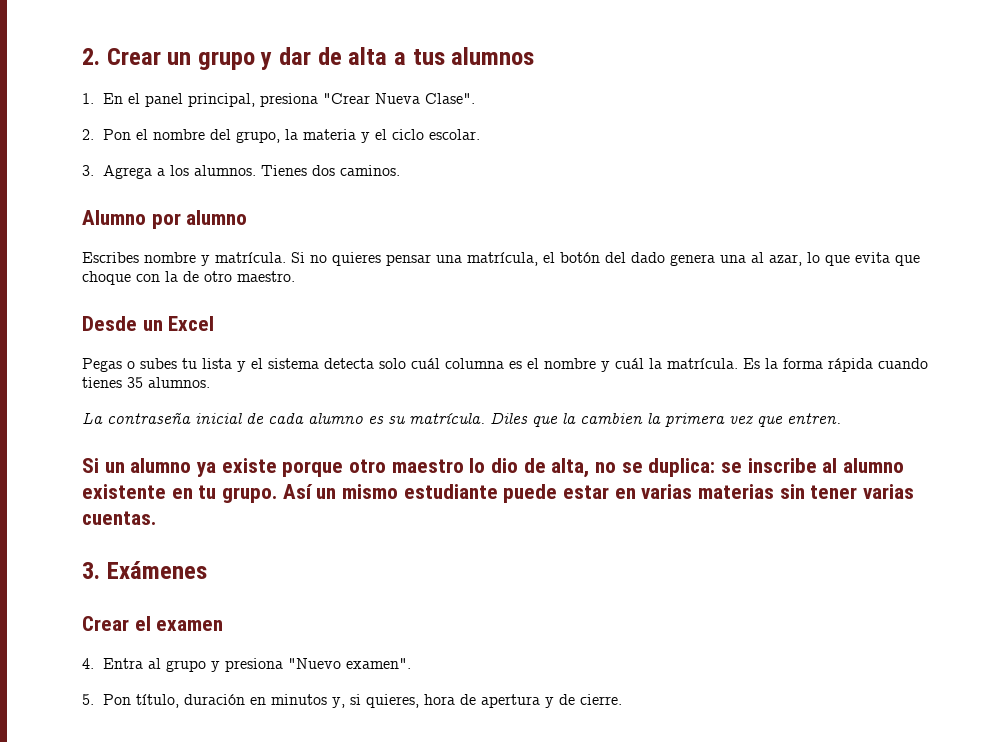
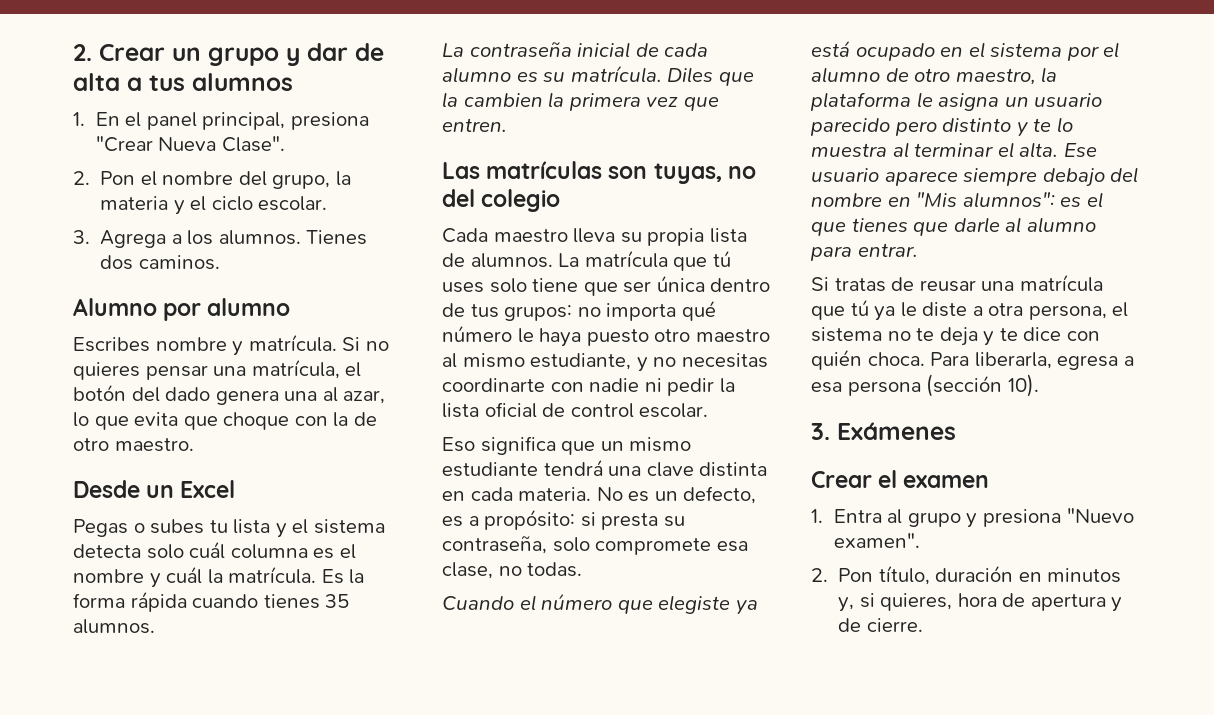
[82,458,905,478] [82,484,915,503] [82,511,156,525] Si un alumno ya existe porque otro maestro lo dio de alta, no se duplica: se inscribe al alumno existente en tu grupo. Así un mismo estudiante puede estar en varias materias sin tener varias cuentas. -> [442,161,756,184] [442,189,561,212] [442,228,747,246] [442,250,731,271] [442,275,771,296] [442,300,716,321] [442,325,770,347] [442,353,768,372] [442,378,735,396] [442,402,709,418] [442,436,692,455] [442,459,768,477] [442,486,757,504] [442,509,685,530] [442,536,748,555] [442,562,583,579] [442,593,758,615] [811,40,1120,61] [811,67,1058,85] [810,92,1103,111] [810,117,1073,137] [811,142,1097,158] [811,167,1139,187] [811,192,1103,208] [811,217,1096,236] [810,243,918,261] [811,274,1103,292] [811,299,1129,321] [811,327,1100,346] [811,349,1134,370] [811,374,1039,397] Las matrículas son tuyas, no del colegio // Cada maestro lleva su propia lista de alumnos. La matrícula que tú uses solo tiene que ser única dentro de tus grupos: no importa qué número le haya puesto otro maestro al mismo estudiante, y no necesitas coordinarte con nadie ni pedir la lista oficial de control escolar. // Eso significa que un mismo estudiante tendrá una clave distinta en cada materia. No es un defecto, es a propósito: si presta su contraseña, solo compromete esa clase, no todas. // Cuando el número que elegiste ya está ocupado en el sistema por el alumno de otro maestro, la plataforma le asigna un usuario parecido pero distinto y te lo muestra al terminar el alta. Ese usuario aparece siempre debajo del nombre en "Mis alumnos": es el que tienes que darle al alumno para entrar. // Si tratas de reusar una matrícula que tú ya le diste a otra persona, el sistema no te deja y te dice con quién choca. Para liberarla, egresa a esa persona (sección 10).
[82,658,94,669] 4. -> [811,509,823,523] 1.
[82,694,94,705] 5. -> [811,568,828,582] 2.

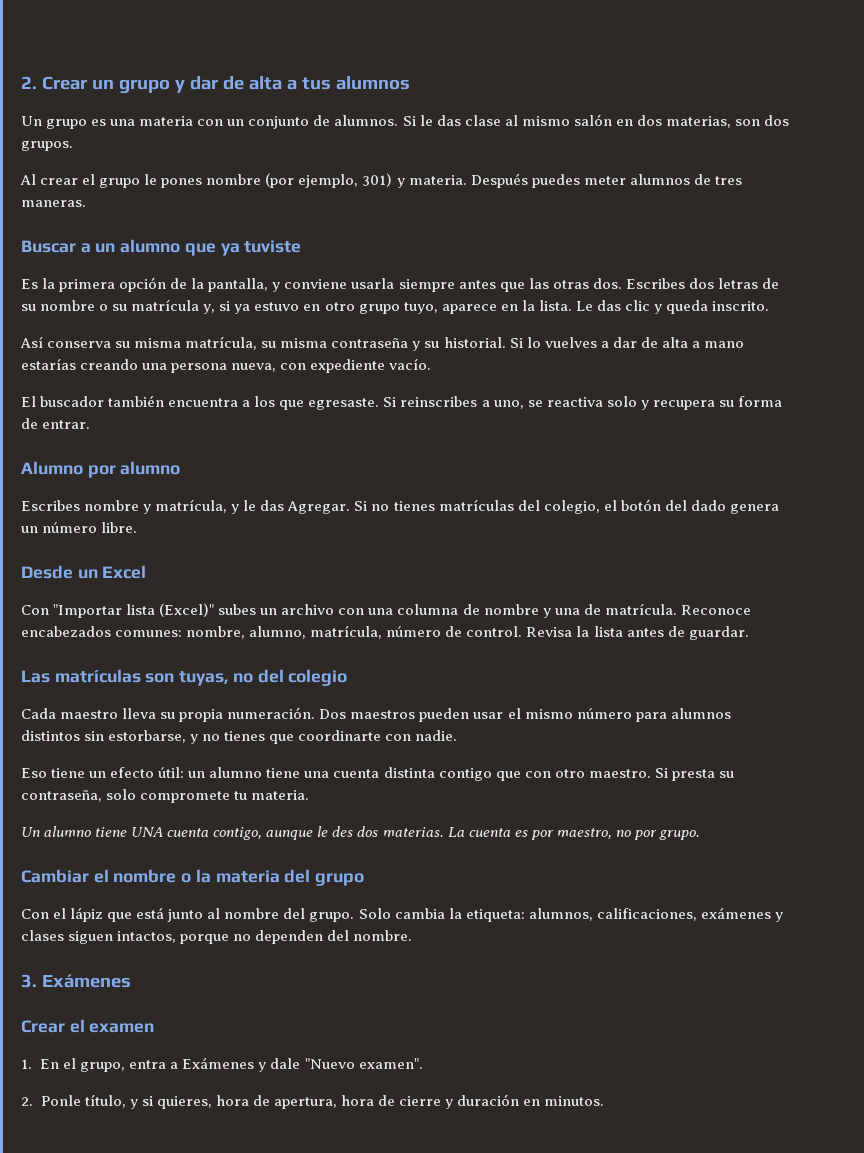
[73,112,369,130] [95,136,285,152] [73,171,351,189] [100,196,328,215] [73,230,368,248] [100,255,220,270] 1. En el panel principal, presiona "Crear Nueva Clase". // 2. Pon el nombre del grupo, la materia y el ciclo escolar. // 3. Agrega a los alumnos. Tienes dos caminos. -> [21,114,790,129] [21,141,73,151] [20,173,742,188] [21,200,86,207] [21,239,302,256] [21,277,779,292] [21,299,770,314] [20,336,744,351] [21,358,432,373] [21,395,782,410] [21,418,91,429] Un grupo es una materia con un conjunto de alumnos. Si le das clase al mismo salón en dos materias, son dos grupos. // Al crear el grupo le pones nombre (por ejemplo, 301) y materia. Después puedes meter alumnos de tres maneras. // Buscar a un alumno que ya tuviste // Es la primera opción de la pantalla, y conviene usarla siempre antes que las otras dos. Escribes dos letras de su nombre o su matrícula y, si ya estuvo en otro grupo tuyo, aparece en la lista. Le das clic y queda inscrito. // Así conserva su misma matrícula, su misma contraseña y su historial. Si lo vuelves a dar de alta a mano estarías creando una persona nueva, con expediente vacío. // El buscador también encuentra a los que egresaste. Si reinscribes a uno, se reactiva solo y recupera su forma de entrar.
[248,334,389,352] [73,359,340,380] matrícula. Si no quieres pensar una matrícula, -> [155,499,600,514] matrícula, y le das Agregar. Si no tienes matrículas del colegio,
[284,387,386,404] [73,412,377,430] [73,438,194,452] [73,480,236,498] [73,519,385,538] [73,541,356,559] [73,566,365,588] [73,591,350,612] [73,619,155,634] [442,42,709,58] [442,65,754,86] [442,92,719,111] [442,118,507,132] una al azar, lo que evita que choque con la de otro maestro. // Desde un Excel // Pegas o subes tu lista y el sistema detecta solo cuál columna es el nombre y cuál la matrícula. Es la forma rápida cuando tienes 35 alumnos. // La contraseña inicial de cada alumno es su matrícula. Diles que la cambien la primera vez que entren. -> [21,522,138,533] [21,565,147,579] [21,603,751,618] [21,625,749,640] un número libre. // Desde un Excel // Con "Importar lista (Excel)" subes un archivo con una columna de nombre y una de matrícula. Reconoce encabezados comunes: nombre, alumno, matrícula, número de control. Revisa la lista antes de guardar.
[709,228,747,243] [442,250,731,271] [442,275,771,296] [442,300,716,321] [442,325,770,347] [442,353,768,372] [442,378,735,396] [442,402,709,418] [442,436,692,455] [442,459,768,477] [442,486,757,504] [442,509,596,530] lista de alumnos. La matrícula que tú uses solo tiene que ser única dentro de tus grupos: no importa qué número le haya puesto otro maestro al mismo estudiante, y no necesitas coordinarte con nadie ni pedir la lista oficial de control escolar. // Eso significa que un mismo estudiante tendrá una clave distinta en cada materia. No es un defecto, es a propósito: si -> [227,707,731,722] [21,730,458,744] [21,767,668,781] numeración. Dos maestros pueden usar el mismo número para alumnos distintos sin estorbarse, y no tienes que coordinarte con nadie. // Eso tiene un efecto útil: un alumno tiene una cuenta distinta contigo que con otro maestro. Si
[716,541,748,552] [442,562,583,579] [442,593,758,615] [811,40,1120,61] [811,67,1058,85] [810,92,1103,111] [810,117,1073,137] [811,142,1097,158] [811,167,1139,187] [811,192,1103,208] [811,217,1096,236] [810,243,918,261] [811,274,1103,292] [811,299,1129,321] [811,327,1100,346] [811,349,1134,370] [811,374,1039,397] esa clase, no todas. // Cuando el número que elegiste ya está ocupado en el sistema por el alumno de otro maestro, la plataforma le asigna un usuario parecido pero distinto y te lo muestra al terminar el alta. Ese usuario aparece siempre debajo del nombre en "Mis alumnos": es el que tienes que darle al alumno para entrar. // Si tratas de reusar una matrícula que tú ya le diste a otra persona, el sistema no te deja y te dice con quién choca. Para liberarla, egresa a esa persona (sección 10). -> [234,790,310,800] [21,826,700,840] [21,869,365,886] [21,907,783,922] [21,930,413,944] tu materia. // Un alumno tiene UNA cuenta contigo, aunque le des dos materias. La cuenta es por maestro, no por grupo. // Cambiar el nombre o la materia del grupo // Con el lápiz que está junto al nombre del grupo. Solo cambia la etiqueta: alumnos, calificaciones, exámenes y clases siguen intactos, porque no dependen del nombre.
[833,508,1134,528] [833,533,920,548] [811,565,1122,585] [838,593,1123,612] [838,618,923,632] Entra al grupo y presiona "Nuevo examen". // 2. Pon título, duración en minutos y, si quieres, hora de apertura y de cierre. -> [40,1057,423,1072] [21,1094,605,1109] En el grupo, entra a Exámenes y dale "Nuevo examen". // 2. Ponle título, y si quieres, hora de apertura, hora de cierre y duración en minutos.

